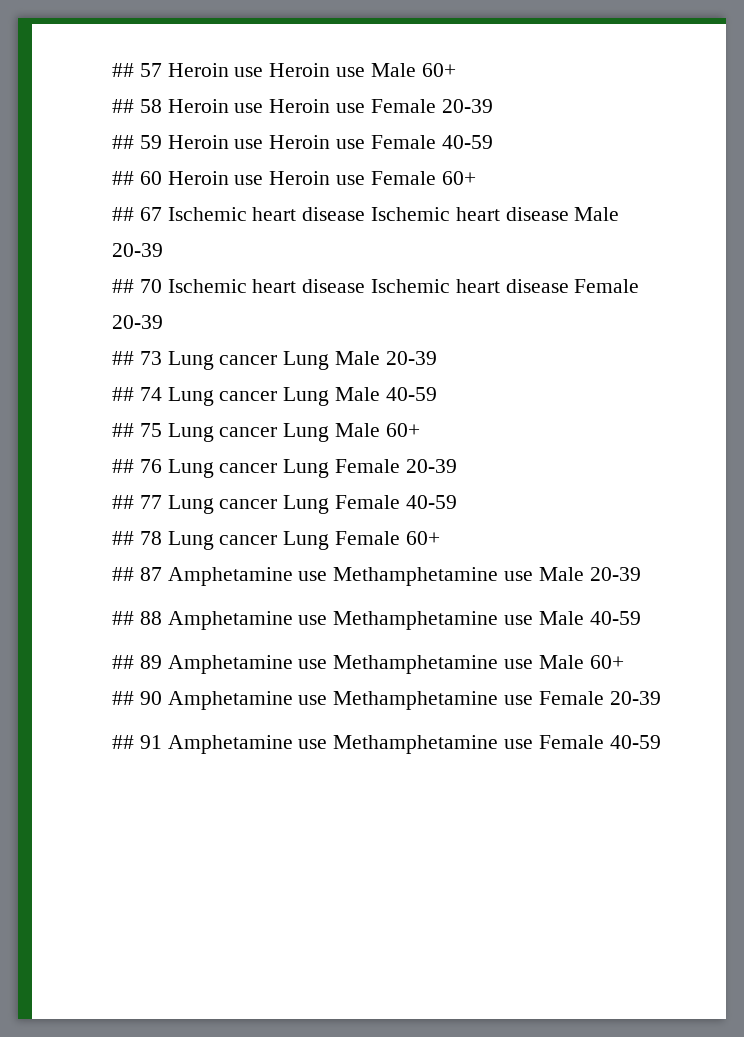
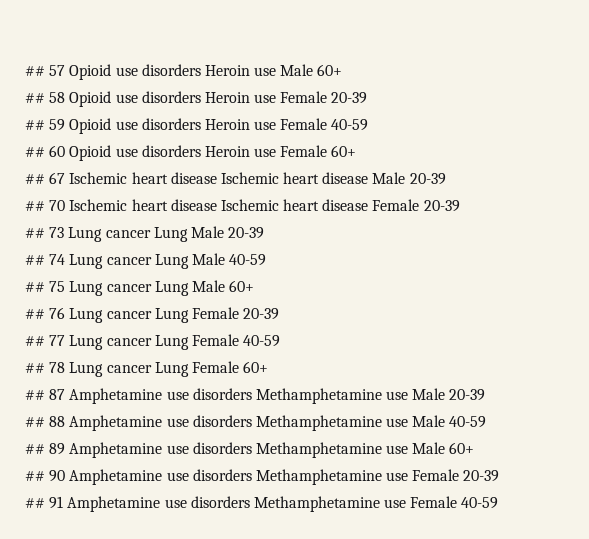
[167,63,264,77] Heroin use -> [69,64,201,80] Opioid use disorders
[167,99,264,113] Heroin use -> [69,91,201,107] Opioid use disorders
[167,135,264,149] Heroin use -> [69,118,201,134] Opioid use disorders
[167,171,264,185] Heroin use -> [69,145,201,161] Opioid use disorders
(328, 576) none -> [192,388,252,400] disorders
(328, 620) none -> [192,415,252,427] disorders
(328, 664) none -> [192,442,252,454] disorders
(328, 700) none -> [192,469,252,481] disorders
(328, 744) none -> [190,496,250,508] disorders

